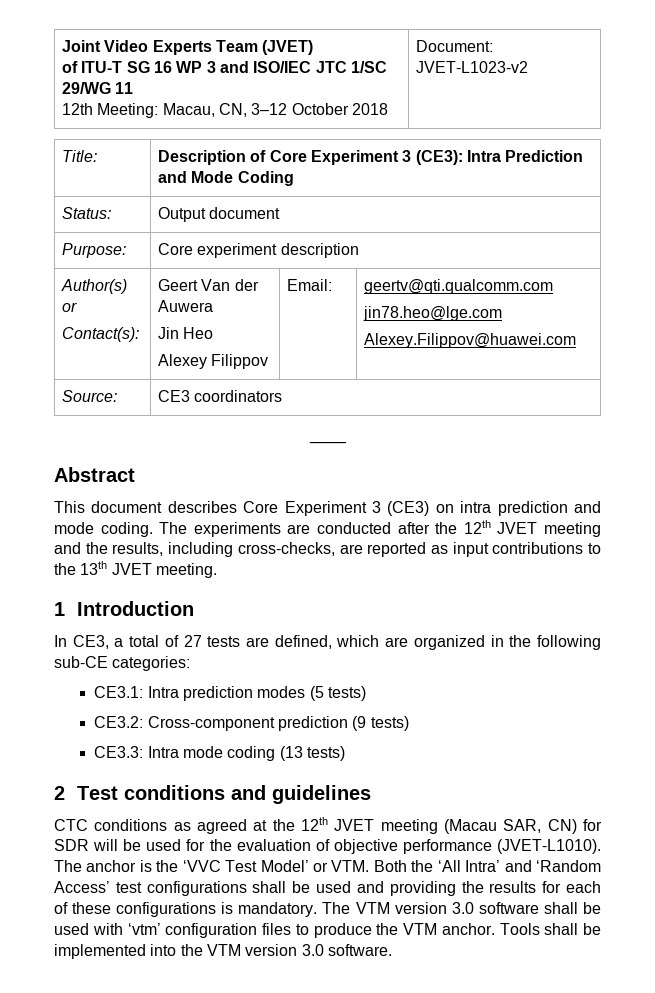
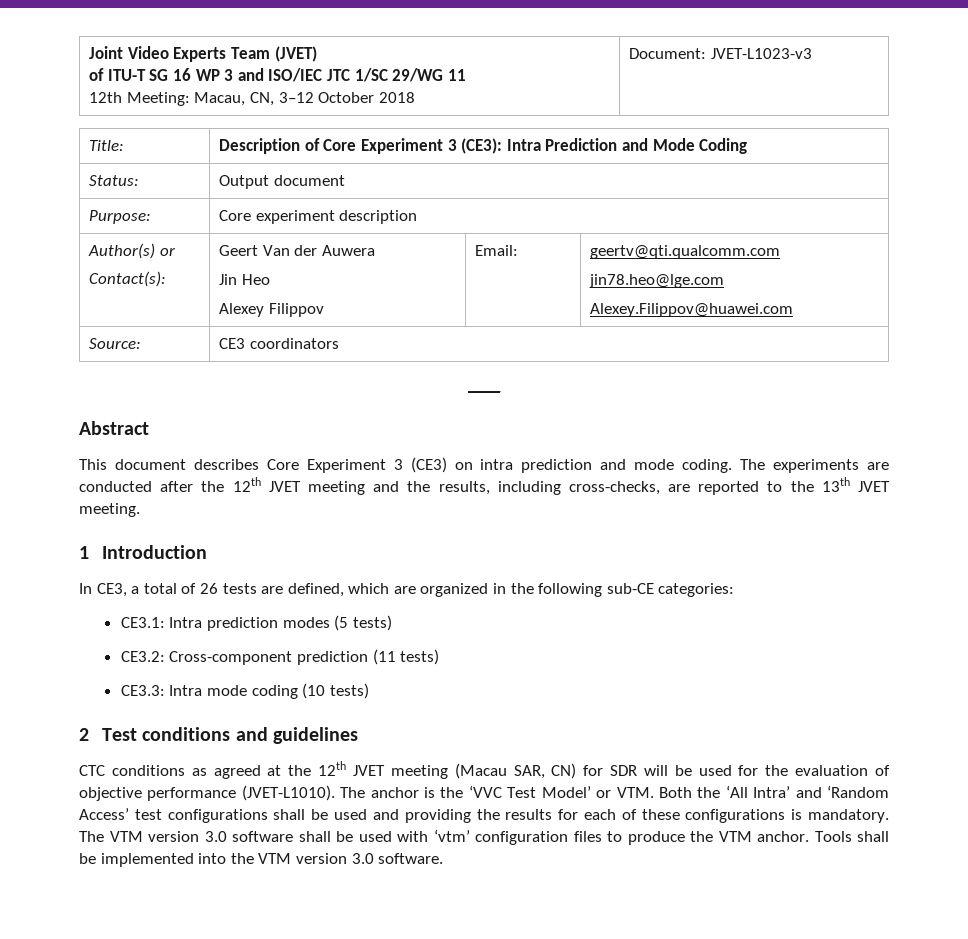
[416,61,529,73] JVET-L1023-v2 -> [710,48,812,59] JVET-L1023-v3
[430,542,584,557] as input contributions -> (760, 488) none
[183,635,202,647] 27 -> [199,583,218,594] 26
[352,716,367,731] (9 -> [372,649,396,665] (11
[279,746,303,761] (13 -> [302,683,326,699] (10

